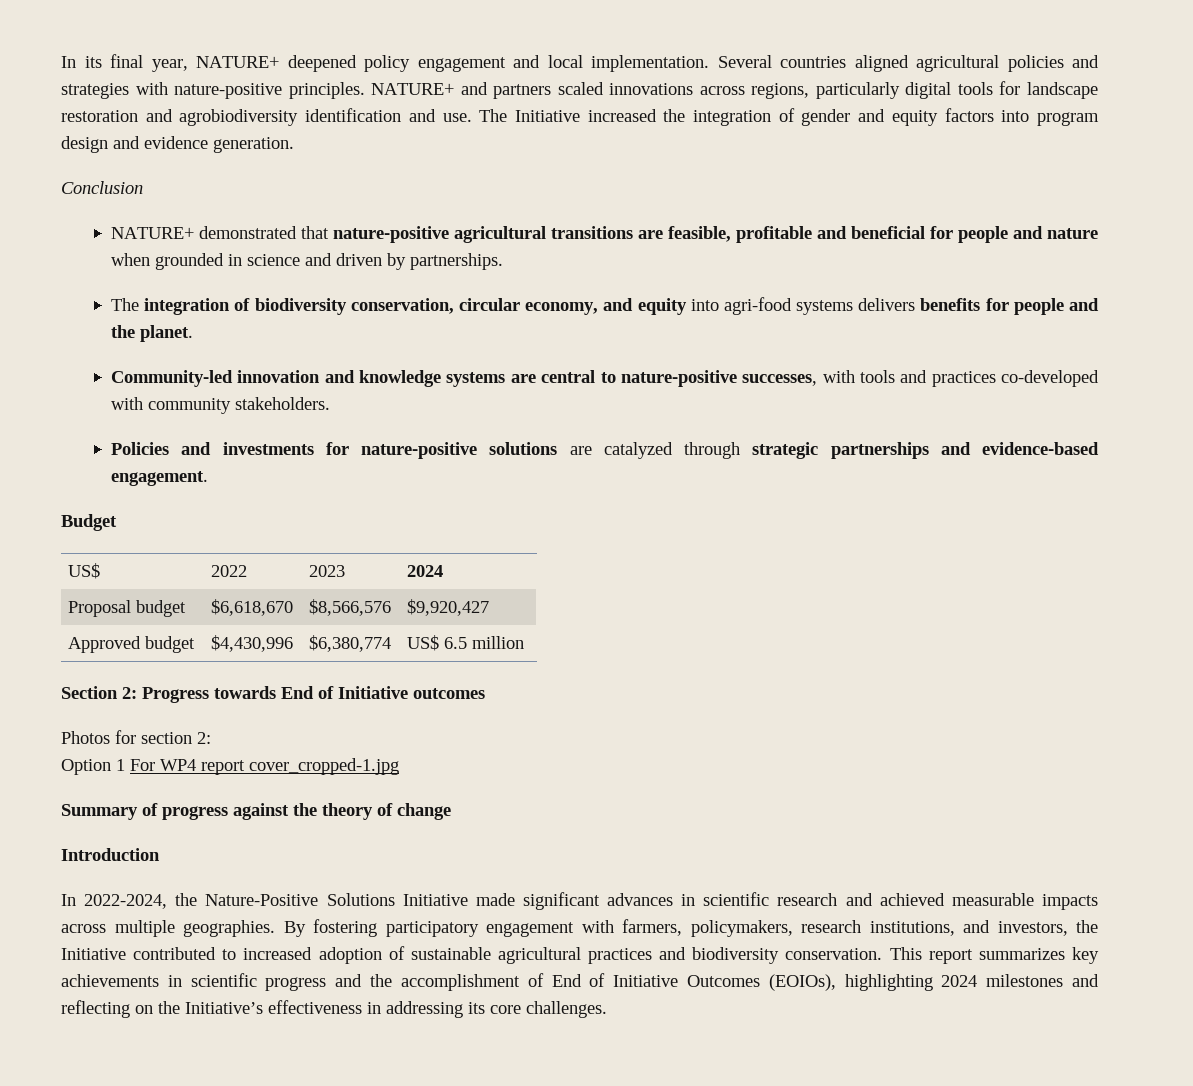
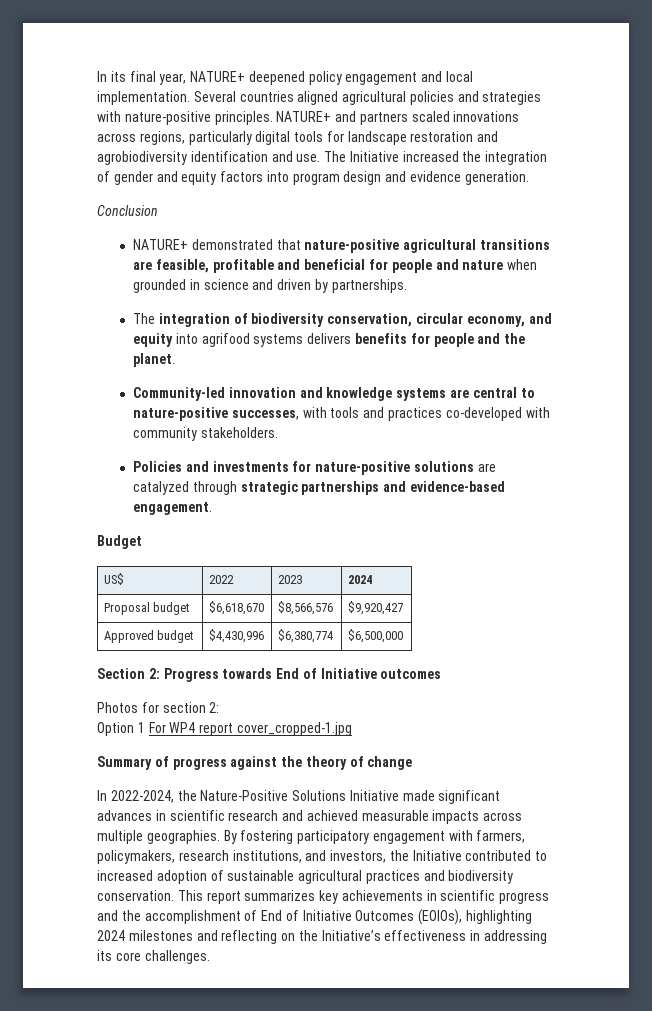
[723,297,792,315] agri-food -> [201,333,250,347] agrifood
[407,635,525,651] US$ 6.5 million -> [347,629,403,643] $6,500,000
[61,848,160,861] // Introduction -> (413, 763) none

